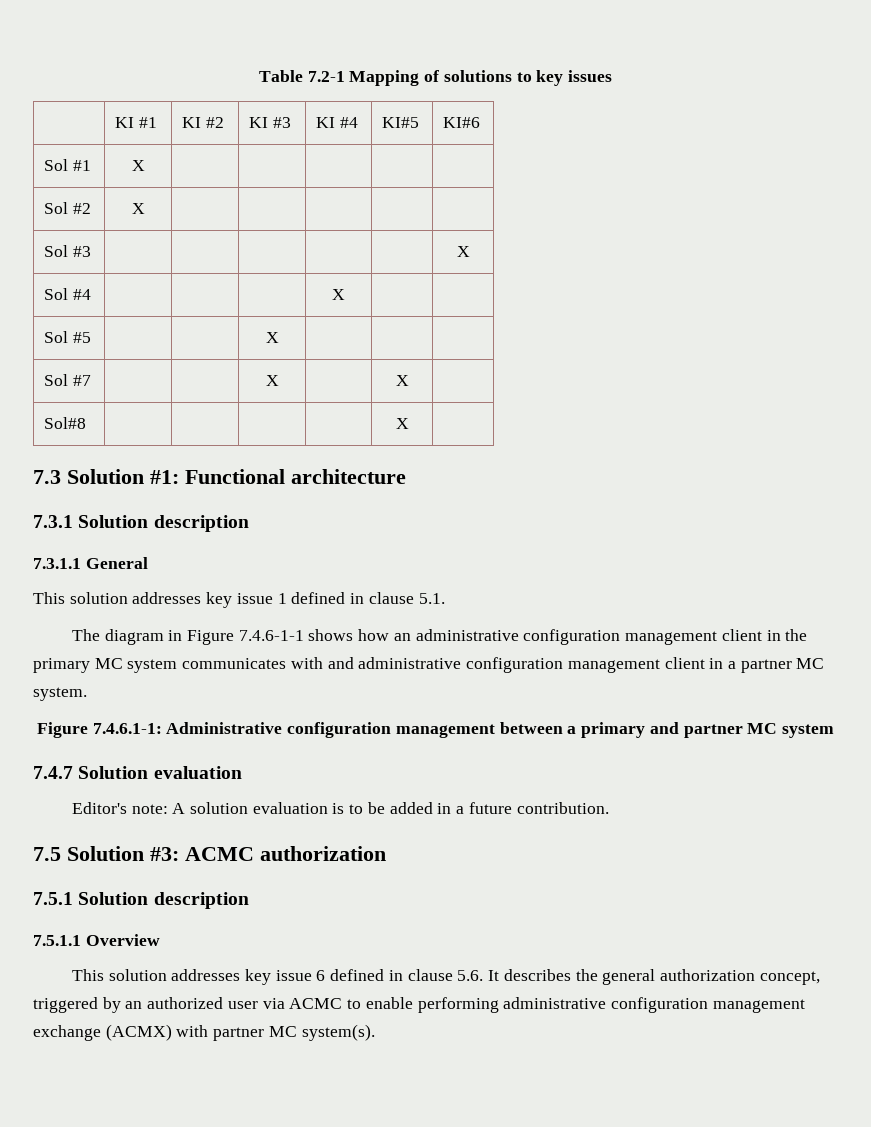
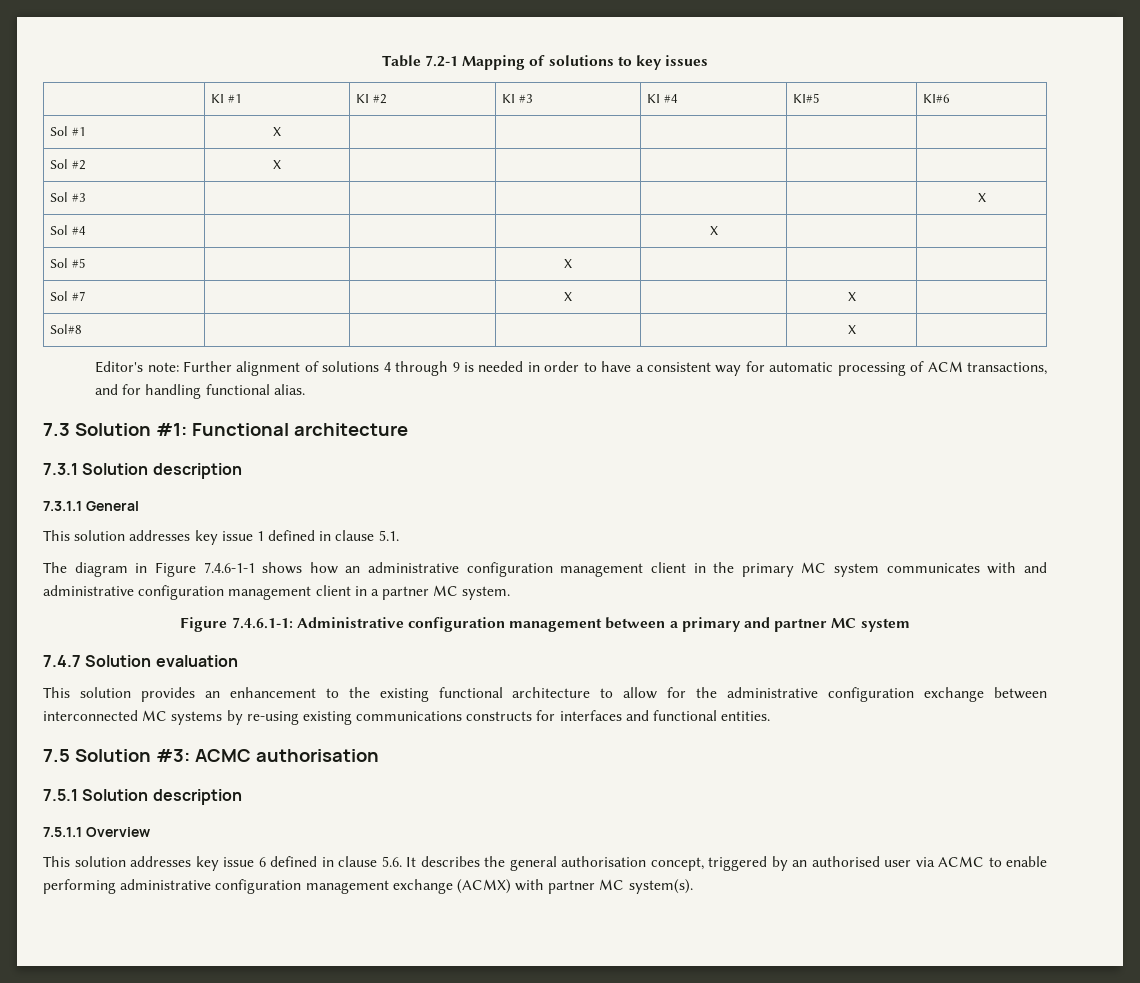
(409, 423) none -> [95,361,1047,376] [95,384,305,399] // Editor's note: Further alignment of solutions 4 through 9 is needed in order to have a consistent way for automatic processing of ACM transactions, and for handling functional alias.
[71,802,609,814] Editor's note: A solution evaluation is to be added in a future contribution. -> [43,687,1048,702] [43,710,771,725] This solution provides an enhancement to the existing functional architecture to allow for the administrative configuration exchange between interconnected MC systems by re-using existing communications constructs for interfaces and functional entities.
[260,846,386,861] authorization -> [255,749,379,762] authorisation
[659,969,755,981] authorization -> [561,856,646,867] authorisation
[147,997,224,1009] authorized -> [811,856,880,867] authorised

